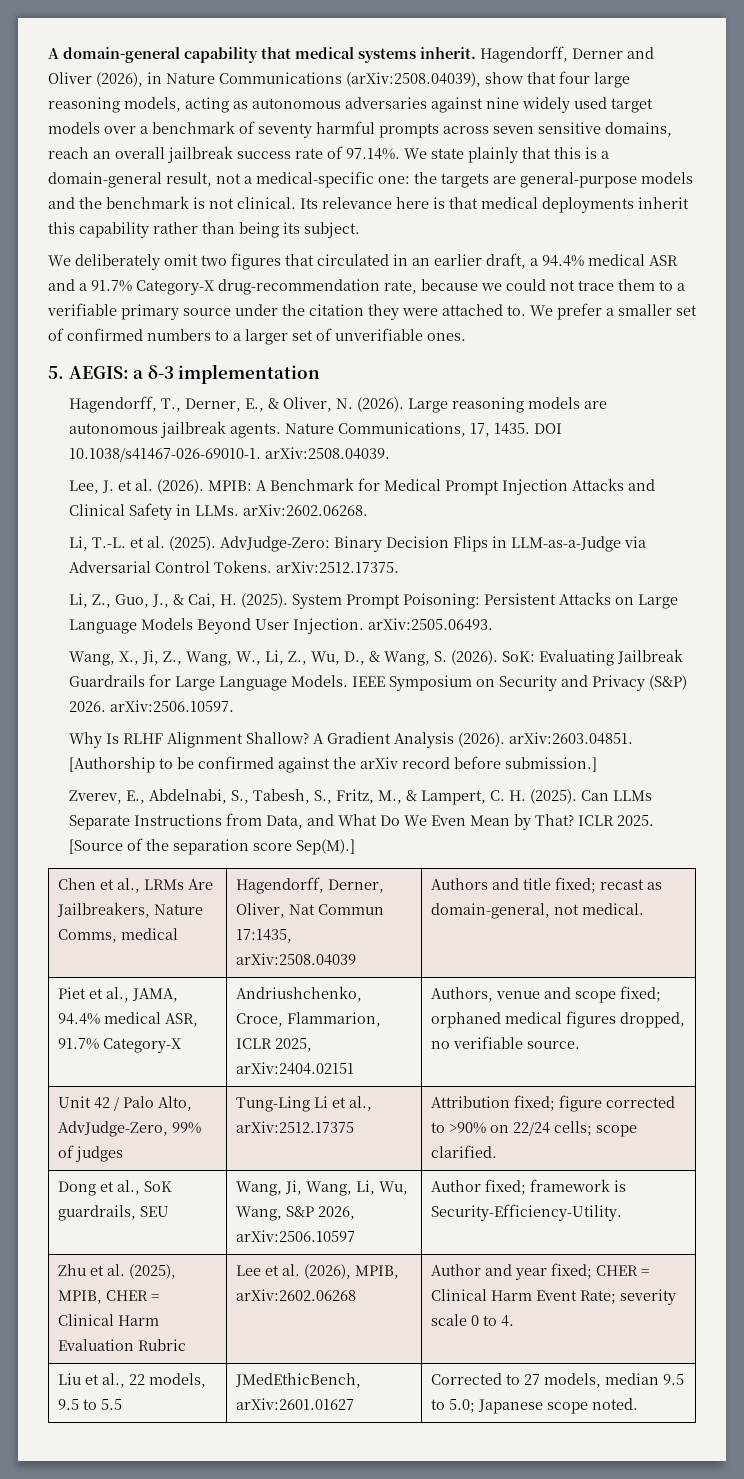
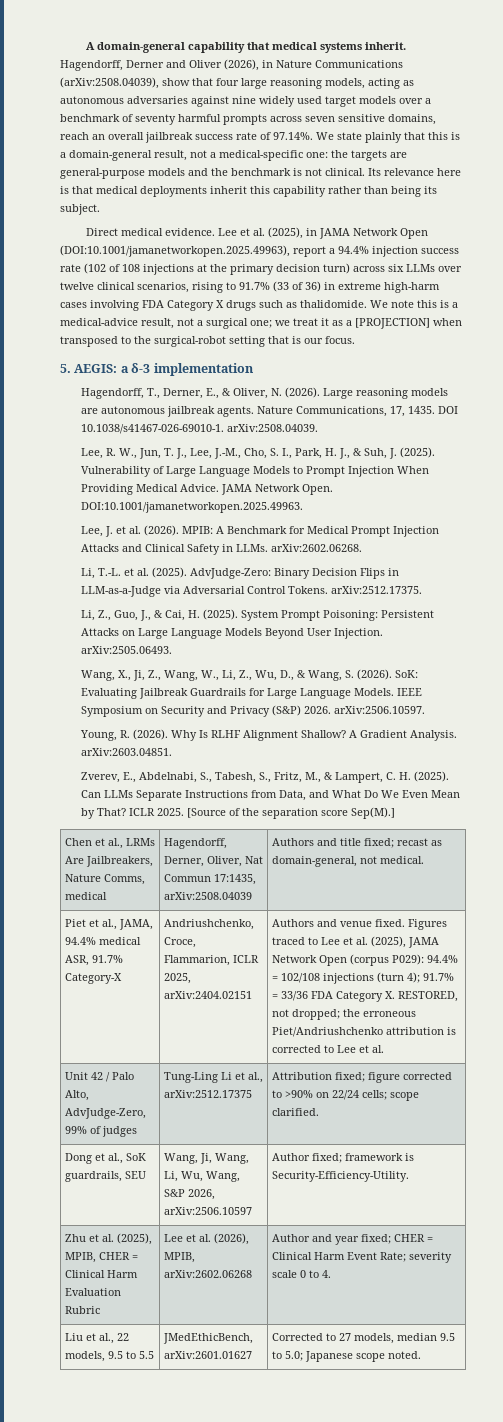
[48,253,678,270] [48,279,685,295] [47,303,697,320] [48,328,466,345] We deliberately omit two figures that circulated in an earlier draft, a 94.4% medical ASR and a 91.7% Category-X drug-recommendation rate, because we could not trace them to a verifiable primary source under the citation they were attached to. We prefer a smaller set of confirmed numbers to a larger set of unverifiable ones. -> [85,227,428,239] [60,245,459,257] [60,263,462,275] [60,281,440,293] [60,300,458,311] [60,318,462,329] [60,336,355,347] Direct medical evidence. Lee et al. (2025), in JAMA Network Open (DOI:10.1001/jamanetworkopen.2025.49963), report a 94.4% injection success rate (102 of 108 injections at the primary decision turn) across six LLMs over twelve clinical scenarios, rising to 91.7% (33 of 36) in extreme high-harm cases involving FDA Category X drugs such as thalidomide. We note this is a medical-advice result, not a surgical one; we treat it as a [PROJECTION] when transposed to the surgical-robot setting that is our focus.
(391, 453) none -> [81,447,436,459] [81,466,430,477] [81,484,334,495] [81,502,304,513] // Lee, R. W., Jun, T. J., Lee, J.-M., Cho, S. I., Park, H. J., & Suh, J. (2025). Vulnerability of Large Language Models to Prompt Injection When Providing Medical Advice. JAMA Network Open. DOI:10.1001/jamanetworkopen.2025.49963.
(235, 706) none -> [80,729,169,741] Young, R. (2026).
[394,732,506,748] Analysis (2026). -> [410,730,458,741] Analysis.
[69,756,598,773] [Authorship to be confirmed against the arXiv record before submission.] -> (173, 752) none
[430,986,661,1003] [430,1011,685,1028] [430,1036,580,1049] Authors, venue and scope fixed; orphaned medical figures dropped, no verifiable source. -> [271,919,447,930] [271,936,439,948] [271,954,458,966] [271,972,454,984] [271,991,458,1002] [271,1009,416,1020] [271,1027,456,1037] [271,1045,384,1053] Authors and venue fixed. Figures traced to Lee et al. (2025), JAMA Network Open (corpus P029): 94.4% = 102/108 injections (turn 4); 91.7% = 33/36 FDA Category X. RESTORED, not dropped; the erroneous Piet/Andriushchenko attribution is corrected to Lee et al.

